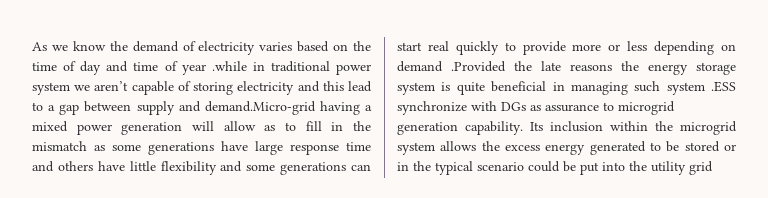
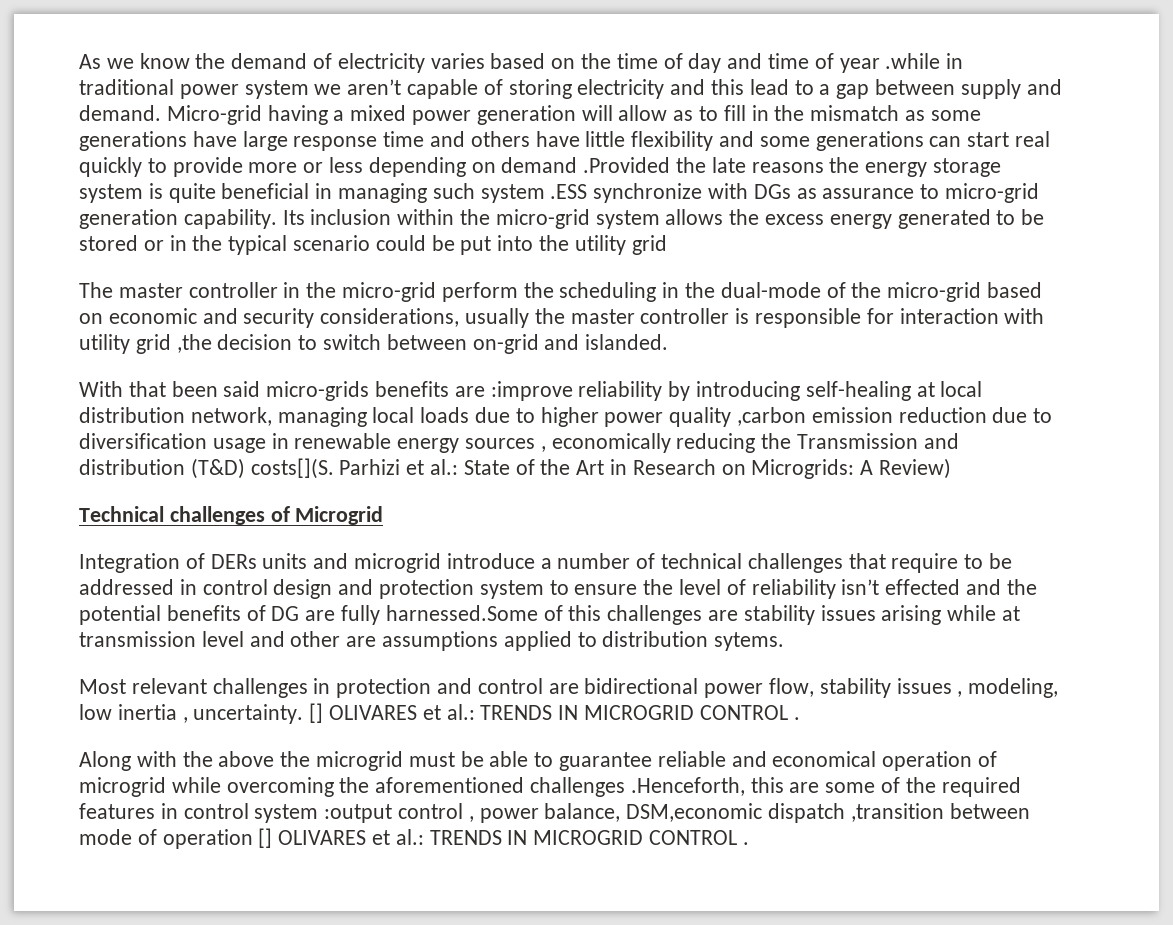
[204,101,316,115] demand.Micro-grid -> [79,105,262,125] demand. Micro-grid
[618,101,675,115] microgrid -> [945,183,1040,203] micro-grid
[680,121,737,135] microgrid -> [495,209,590,229] micro-grid
(713, 168) none -> [79,282,1043,302] [79,308,1045,328] [79,334,669,354] [79,381,983,401] [79,407,1053,427] [79,433,959,453] [79,458,952,479] [79,506,384,525] [79,553,1013,573] [79,579,1037,599] [79,605,1021,625] [79,631,785,651] [79,678,1059,698] [79,703,800,724] [79,751,998,771] [79,777,1021,797] [79,803,1030,823] [79,828,749,849] // The master controller in the micro-grid perform the scheduling in the dual-mode of the micro-grid based on economic and security considerations, usually the master controller is responsible for interaction with utility grid ,the decision to switch between on-grid and islanded. // With that been said micro-grids benefits are :improve reliability by introducing self-healing at local distribution network, managing local loads due to higher power quality ,carbon emission reduction due to diversification usage in renewable energy sources , economically reducing the Transmission and distribution (T&D) costs[](S. Parhizi et al.: State of the Art in Research on Microgrids: A Review) // Technical challenges of Microgrid // Integration of DERs units and microgrid introduce a number of technical challenges that require to be addressed in control design and protection system to ensure the level of reliability isn’t effected and the potential benefits of DG are fully harnessed.Some of this challenges are stability issues arising while at transmission level and other are assumptions applied to distribution sytems. // Most relevant challenges in protection and control are bidirectional power flow, stability issues , modeling, low inertia , uncertainty. [] OLIVARES et al.: TRENDS IN MICROGRID CONTROL . // Along with the above the microgrid must be able to guarantee reliable and economical operation of microgrid while overcoming the aforementioned challenges .Henceforth, this are some of the required features in control system :output control , power balance, DSM,economic dispatch ,transition between mode of operation [] OLIVARES et al.: TRENDS IN MICROGRID CONTROL .

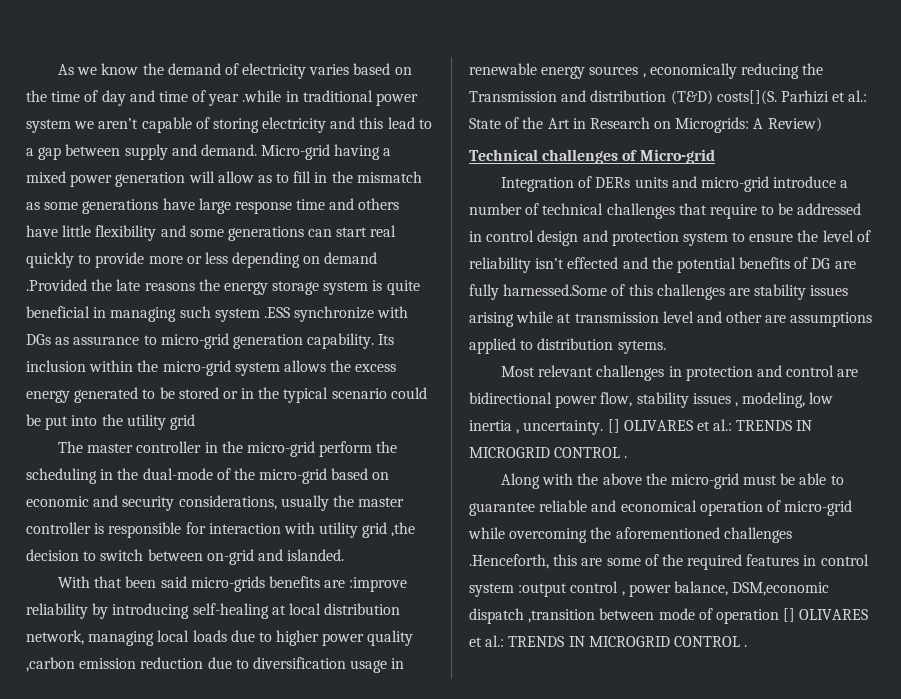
[295,506,384,525] Microgrid -> [639,149,715,164] Micro-grid
[354,553,442,573] microgrid -> [700,176,769,192] micro-grid
[316,751,404,771] microgrid -> [670,473,739,489] micro-grid
[79,777,166,797] microgrid -> [784,500,853,516] micro-grid

